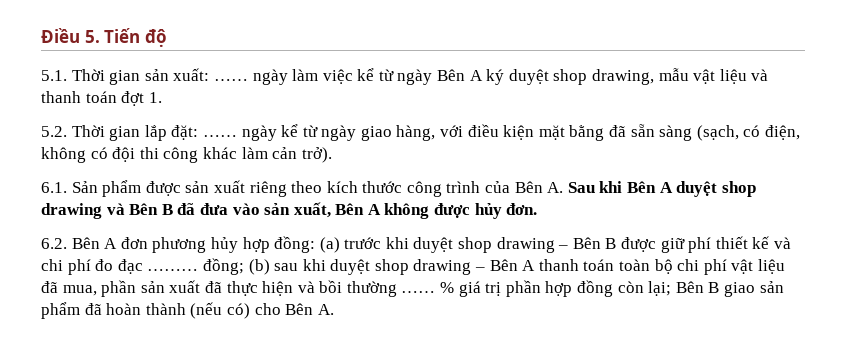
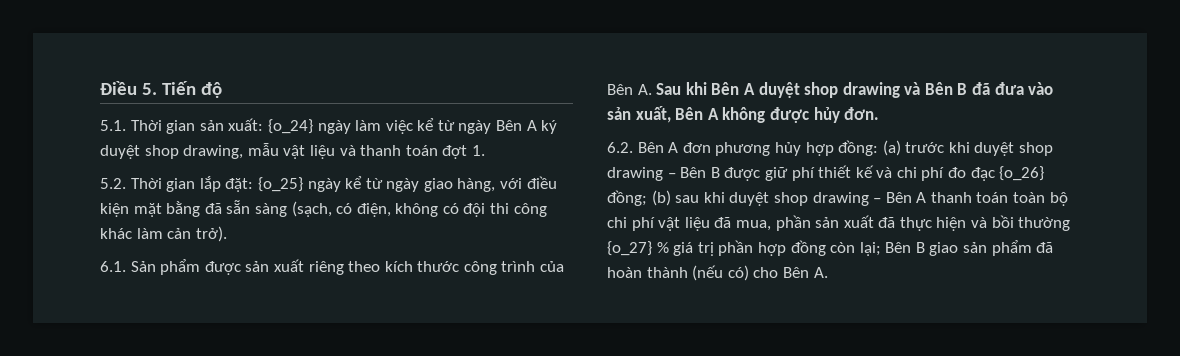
[213,79,248,81] …… -> [267,119,313,134] {o_24}
[202,135,237,137] …… -> [257,177,303,192] {o_25}
[147,269,199,271] ……… -> [999,166,1045,181] {o_26}
[401,291,436,293] …… -> [607,241,652,256] {o_27}

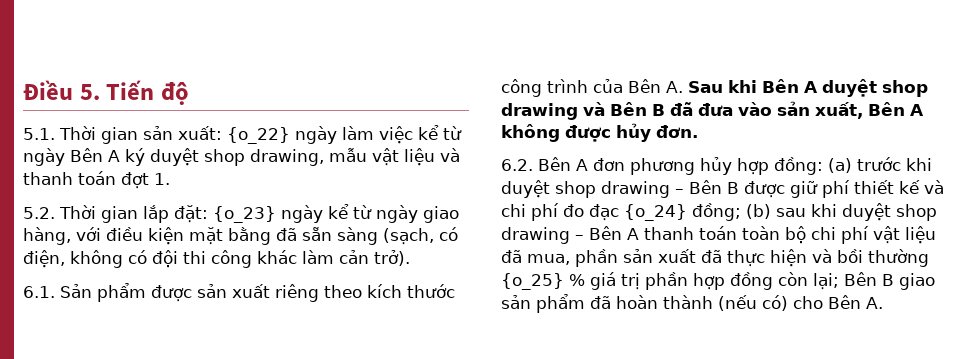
[267,119,313,134] {o_24} -> [227,127,290,144] {o_22}
[257,177,303,192] {o_25} -> [213,206,276,223] {o_23}
[999,166,1045,181] {o_26} -> [624,204,687,221] {o_24}
[607,241,652,256] {o_27} -> [501,273,564,290] {o_25}

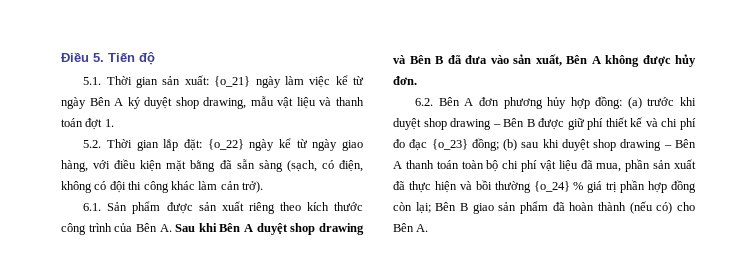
[227,127,290,144] {o_22} -> [214,76,251,87] {o_21}
[213,206,276,223] {o_23} -> [207,139,244,150] {o_22}
[624,204,687,221] {o_24} -> [431,139,468,150] {o_23}
[501,273,564,290] {o_25} -> [533,181,570,192] {o_24}

